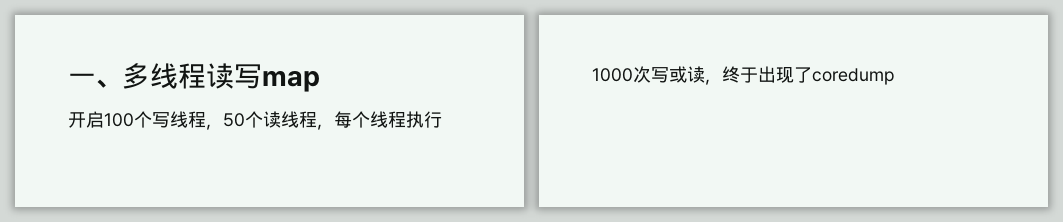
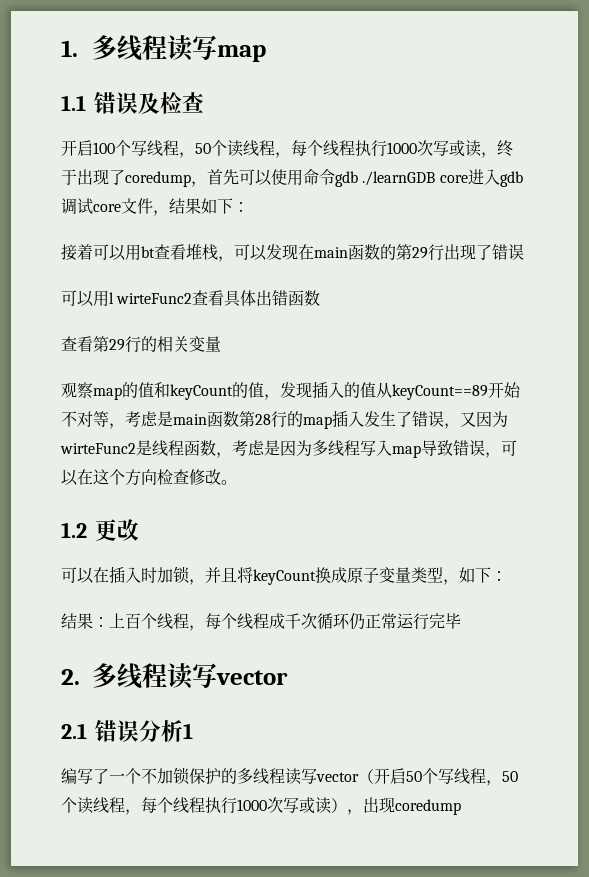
[68,73,122,88] 一、 -> [61,40,78,57] 1.
(320, 81) none -> [61,92,204,114] // 1.1错误及检查
(894, 76) none -> [191,169,523,187] [61,198,249,216] [61,244,524,262] [61,290,321,307] [61,336,221,353] [61,381,521,400] [61,410,508,429] [60,440,517,458] [61,469,237,486] [61,519,139,541] [61,566,507,585] [61,613,461,631] [61,663,288,689] [61,720,193,742] [61,767,518,786] [61,797,461,815] ，首先可以使用命令gdb ./learnGDB core进入gdb调试core文件，结果如下： // 接着可以用bt查看堆栈，可以发现在main函数的第29行出现了错误 // 可以用l wirteFunc2查看具体出错函数 // 查看第29行的相关变量 // 观察map的值和keyCount的值，发现插入的值从keyCount==89开始不对等，考虑是main函数第28行的map插入发生了错误，又因为wirteFunc2是线程函数，考虑是因为多线程写入map导致错误，可以在这个方向检查修改。 // 1.2更改 // 可以在插入时加锁，并且将keyCount换成原子变量类型，如下： // 结果：上百个线程，每个线程成千次循环仍正常运行完毕 // 2.多线程读写vector // 2.1错误分析1 // 编写了一个不加锁保护的多线程读写vector（开启50个写线程，50个读线程，每个线程执行1000次写或读），出现coredump

